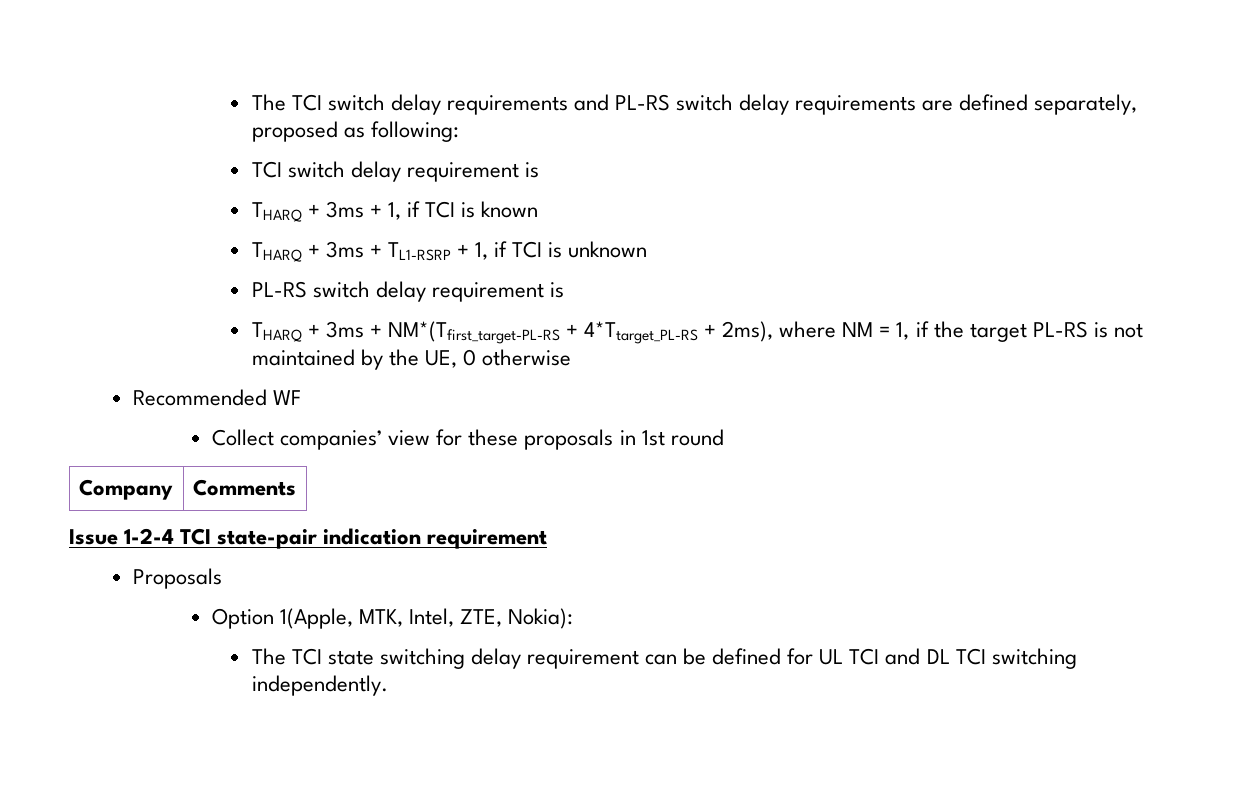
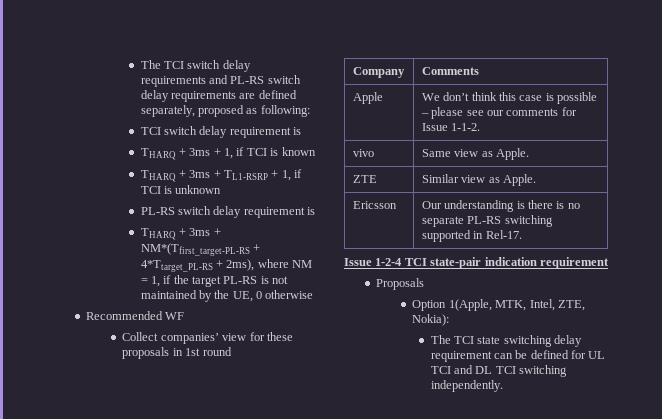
(296, 487) none -> [352,92,383,104] [421,92,598,104] [420,107,577,119] [421,123,481,131] [352,149,374,157] [421,148,529,160] [352,175,377,183] [421,174,536,186] [352,201,397,209] [421,200,580,212] [421,215,553,227] [421,230,522,242] // Apple | We don’t think this case is possible – please see our comments for Issue 1-1-2. // vivo | Same view as Apple. // ZTE | Similar view as Apple. // Ericsson | Our understanding is there is no separate PL-RS switching supported in Rel-17.

